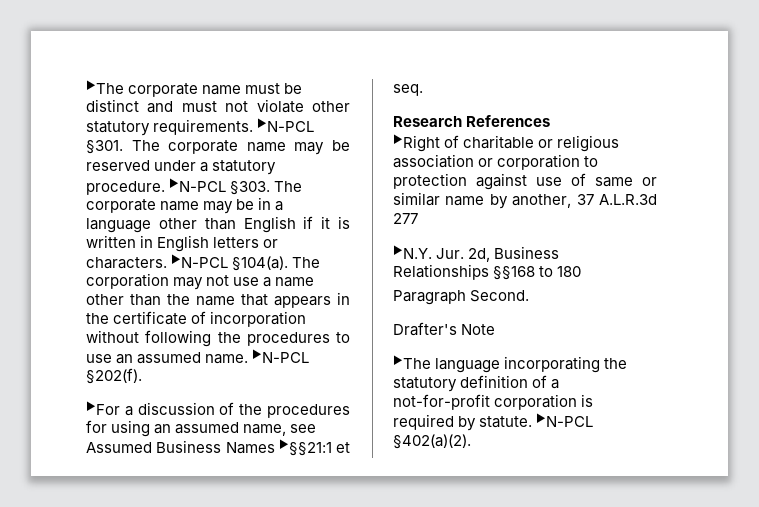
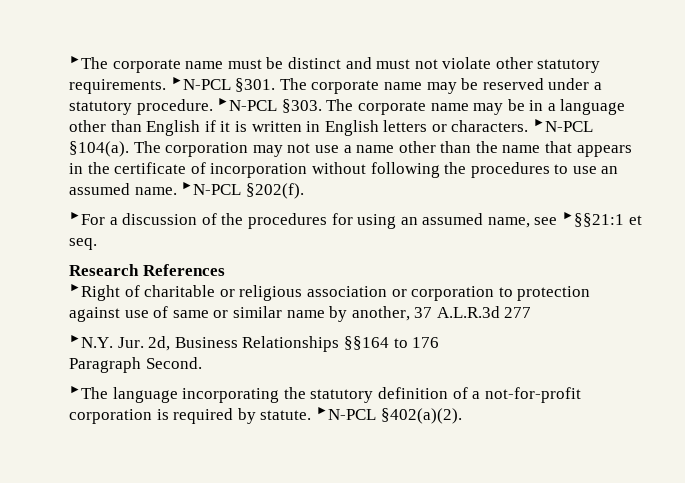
[86,440,275,454] Assumed Business Names -> (558, 221) none
[493,266,582,280] §§168 to 180 -> [343,336,440,350] §§164 to 176
[393,322,496,336] // Drafter's Note -> (202, 363) none

